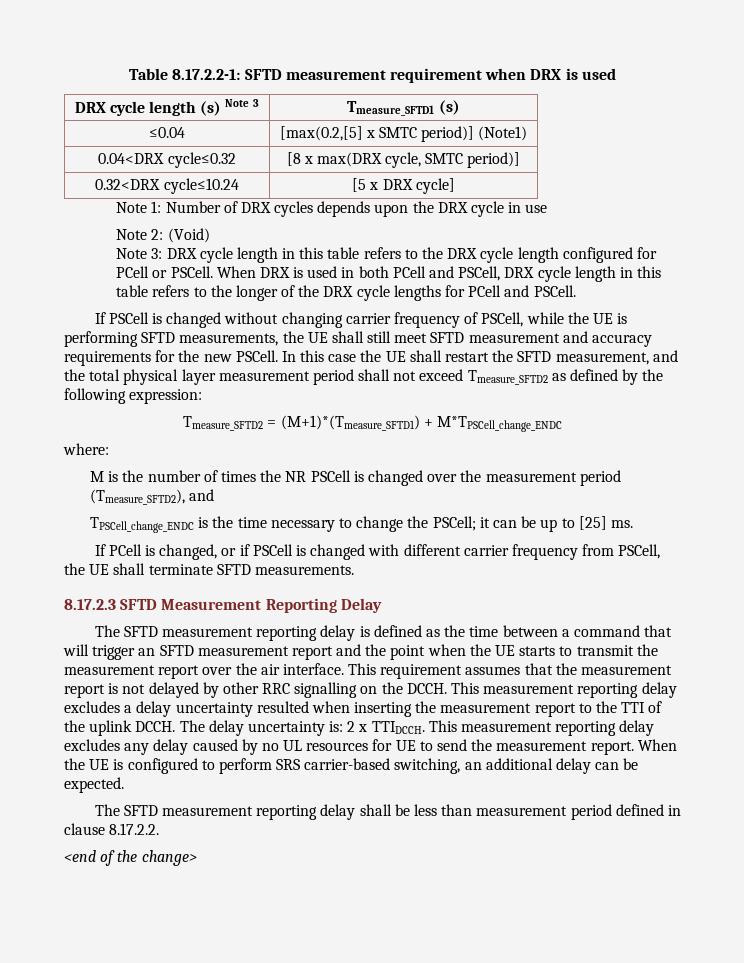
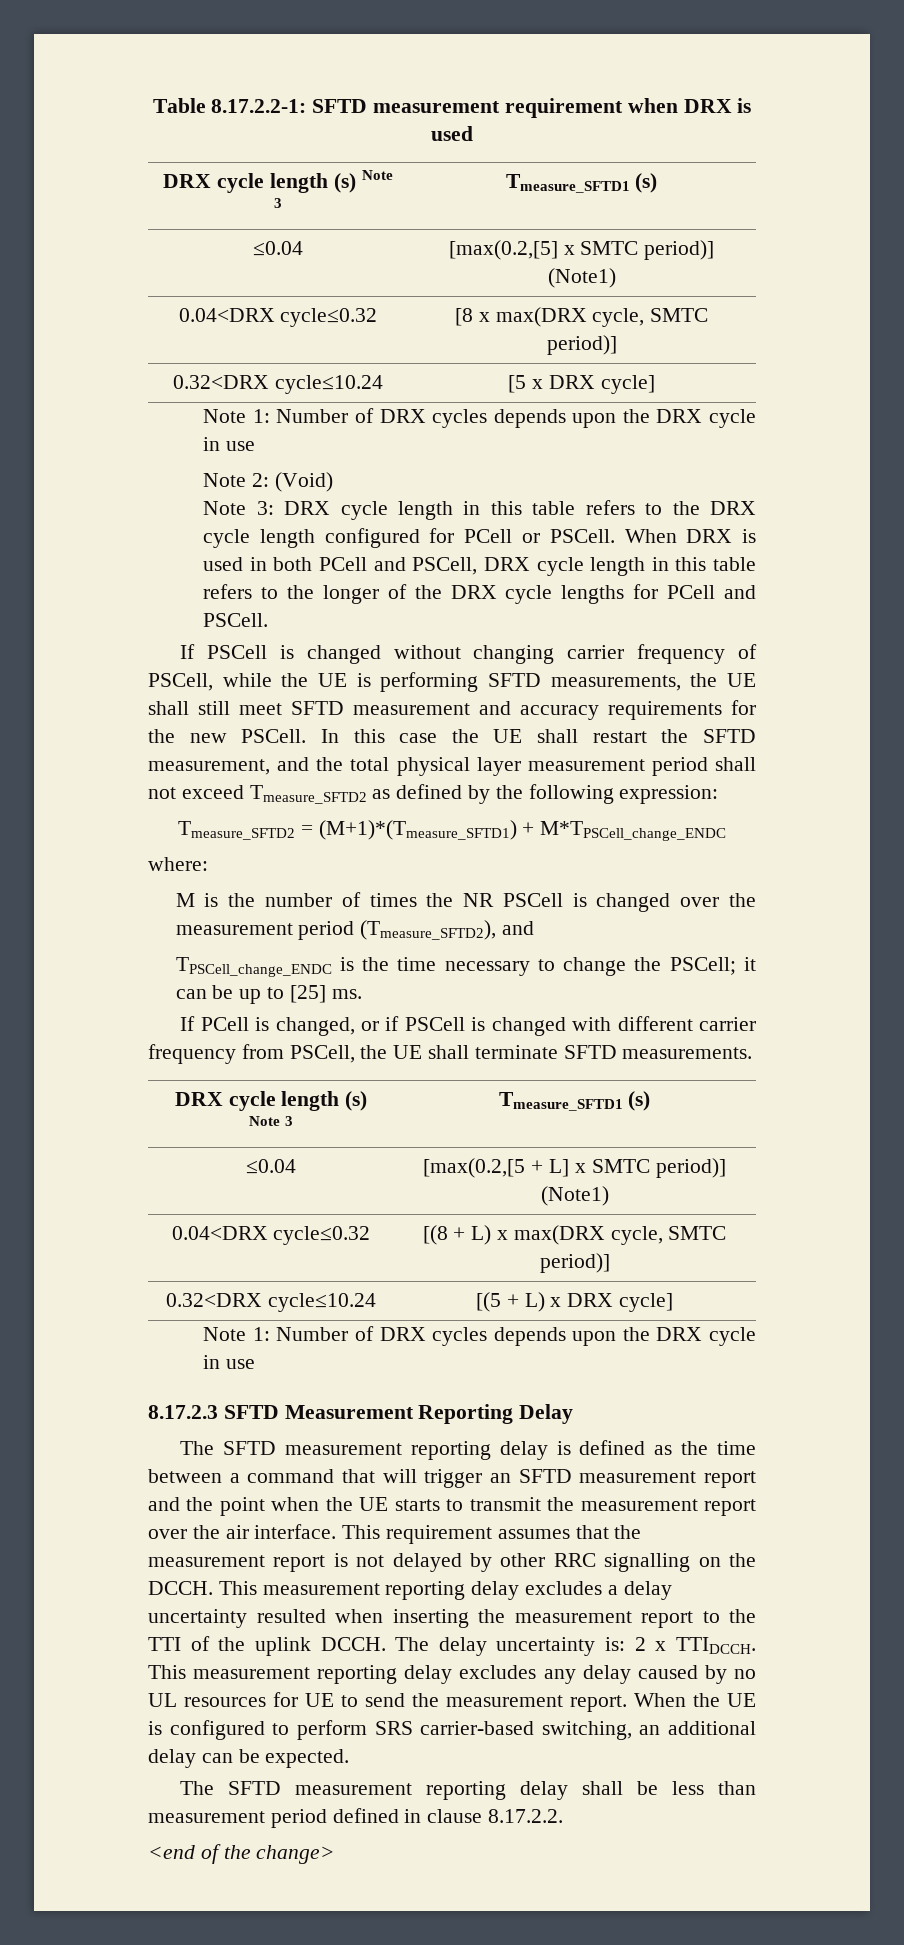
(354, 570) none -> [174,1091,368,1111] [248,1116,294,1126] [498,1091,651,1111] [246,1159,296,1174] [423,1158,726,1178] [540,1186,609,1206] [171,1226,371,1245] [422,1225,727,1245] [539,1253,610,1273] [166,1293,376,1312] [475,1292,674,1312] [203,1326,757,1346] [203,1355,256,1369] // DRX cycle length (s) Note 3 | Tmeasure_SFTD1 (s) // ≤0.04 | [max(0.2,[5 + L] x SMTC period)] (Note1) // 0.04<DRX cycle≤0.32 | [(8 + L) x max(DRX cycle, SMTC period)] // 0.32<DRX cycle≤10.24 | [(5 + L) x DRX cycle] // Note 1: Number of DRX cycles depends upon the DRX cycle in use

